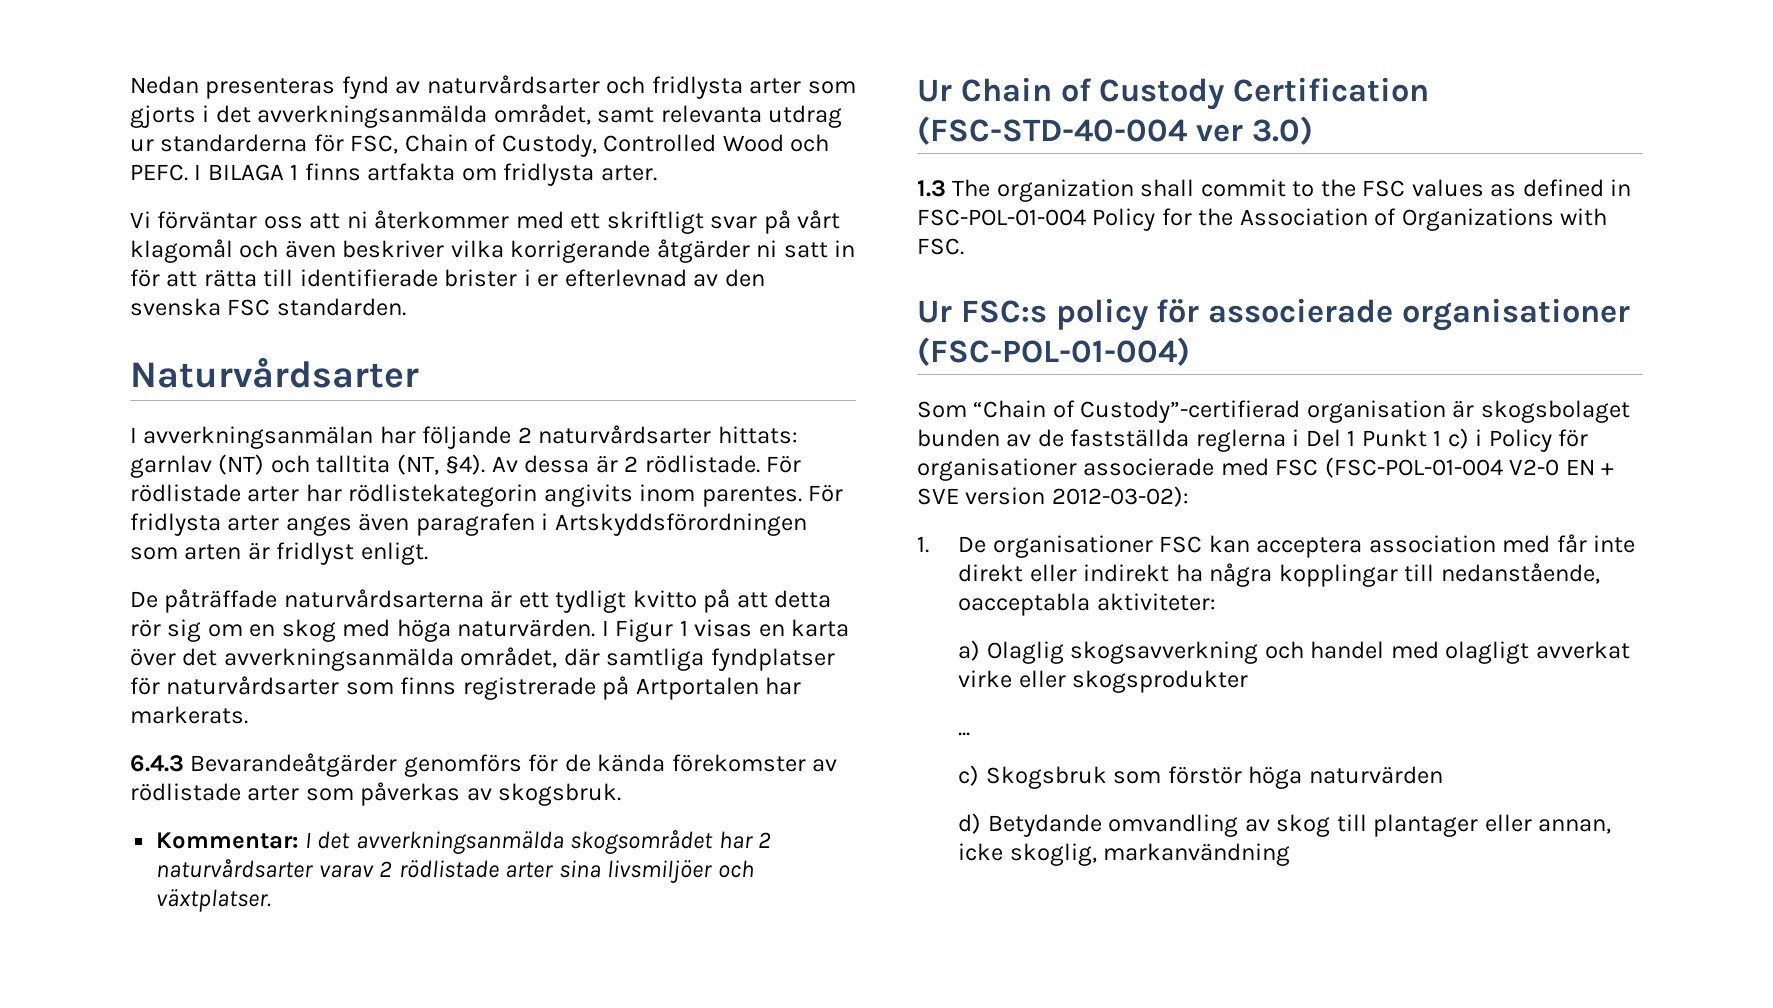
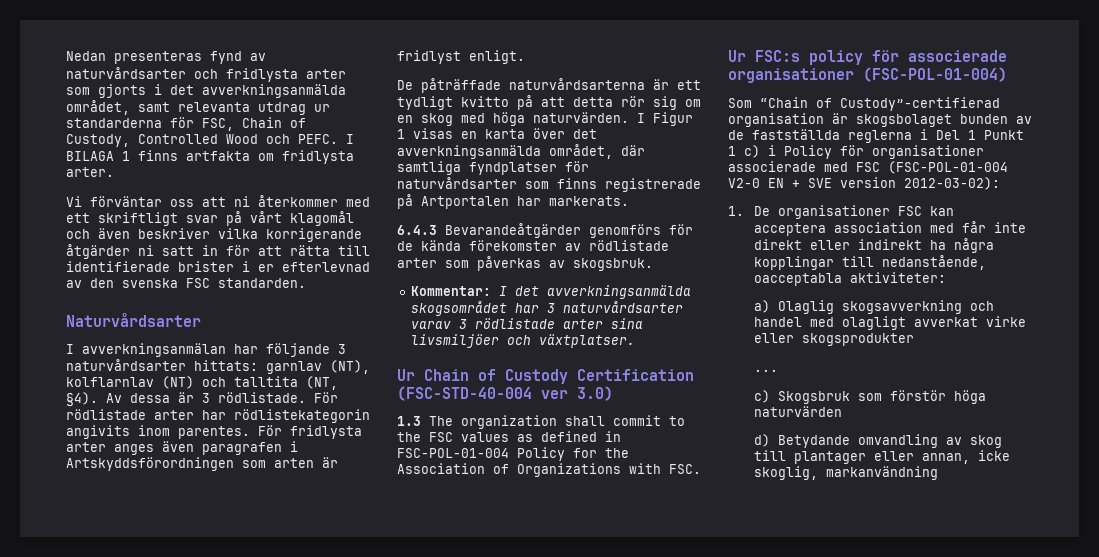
[517,427,532,443] 2 -> [338,344,346,354] 3
(212, 466) none -> [330,360,370,374] [66,377,154,387] (NT), kolflarnlav
[624,456,639,472] 2 -> [202,393,210,403] 3
[758,832,772,848] 2 -> [547,303,556,313] 3
[379,861,393,877] 2 -> [459,319,468,329] 3

